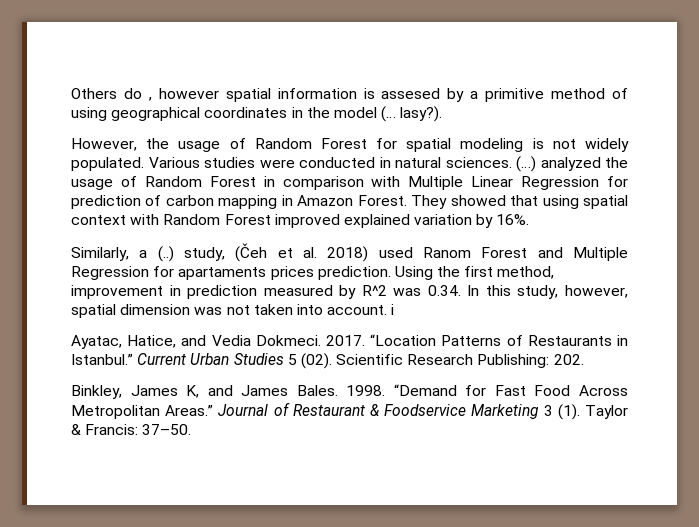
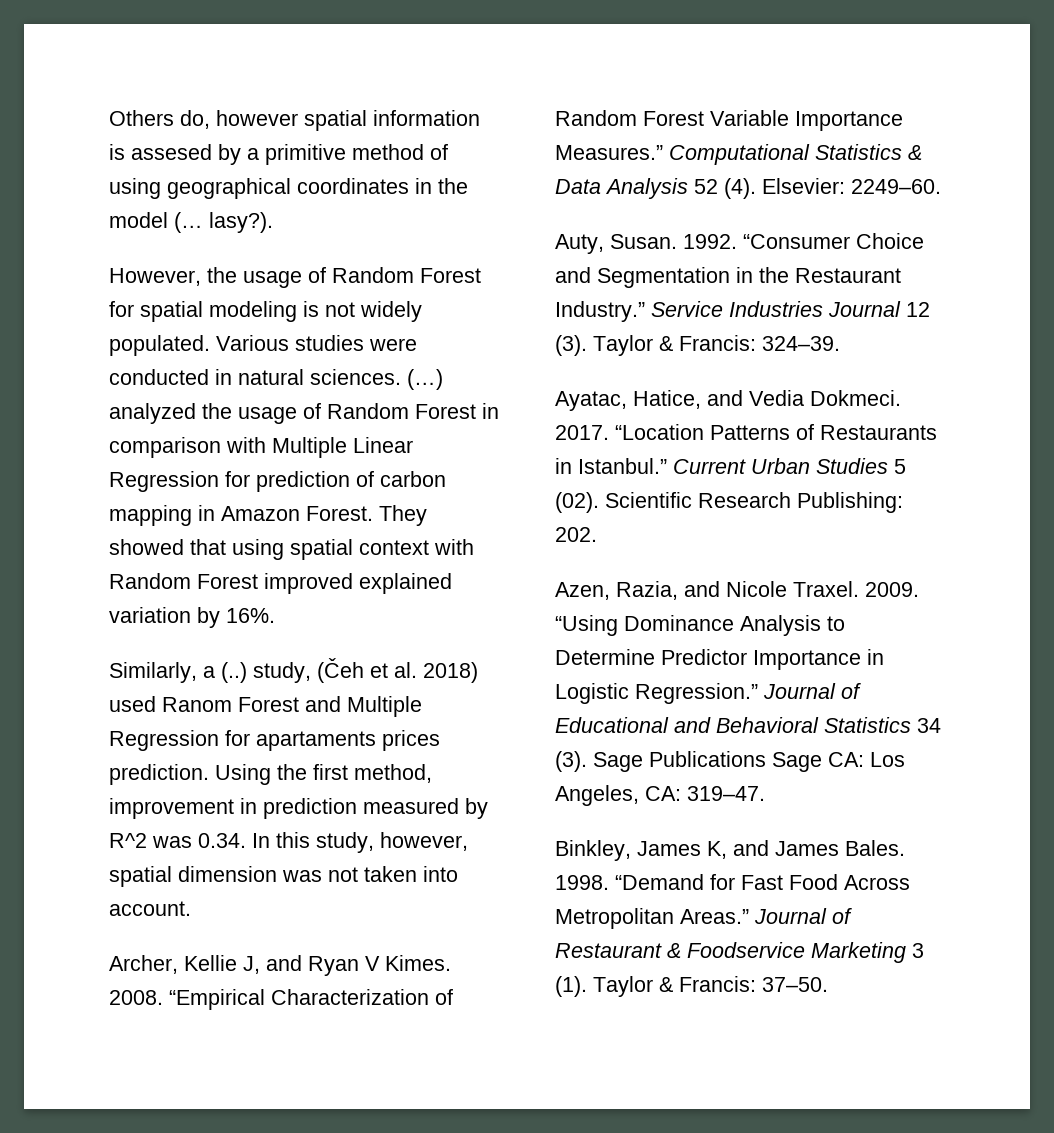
[123,88,152,101] do , -> [180,110,210,129] do,
[391,304,395,315] i -> [109,955,451,976] [109,989,453,1010] [555,110,903,131] [555,144,922,165] [555,178,941,199] [555,233,924,254] [555,267,901,288] [555,301,930,322] [555,335,840,356] // Archer, Kellie J, and Ryan V Kimes. 2008. “Empirical Characterization of Random Forest Variable Importance Measures.” Computational Statistics & Data Analysis 52 (4). Elsevier: 2249–60. // Auty, Susan. 1992. “Consumer Choice and Segmentation in the Restaurant Industry.” Service Industries Journal 12 (3). Taylor & Francis: 324–39.
(584, 359) none -> [555,581,919,600] [555,615,845,636] [555,649,884,670] [555,683,861,704] [555,717,941,733] [555,751,905,772] [555,785,765,806] // Azen, Razia, and Nicole Traxel. 2009. “Using Dominance Analysis to Determine Predictor Importance in Logistic Regression.” Journal of Educational and Behavioral Statistics 34 (3). Sage Publications Sage CA: Los Angeles, CA: 319–47.

